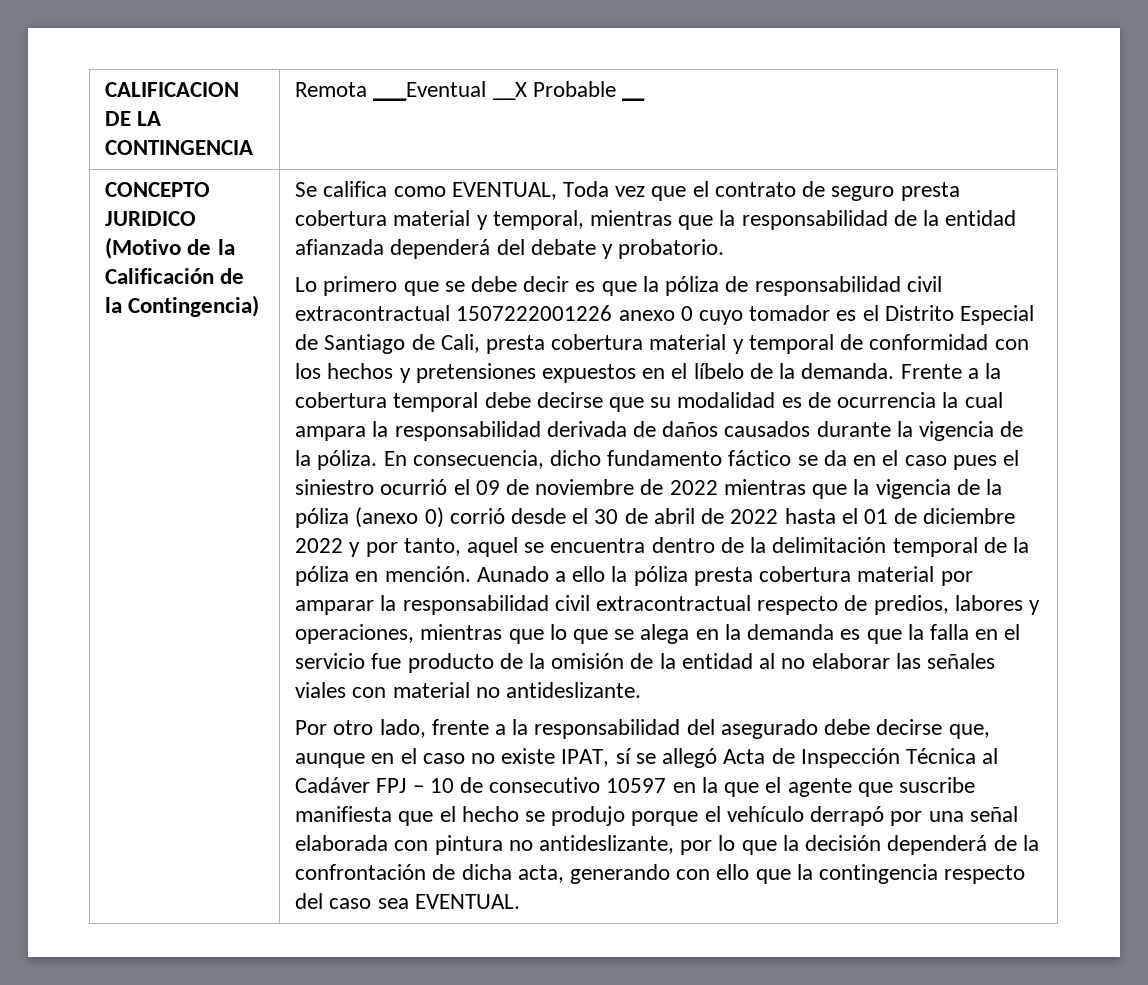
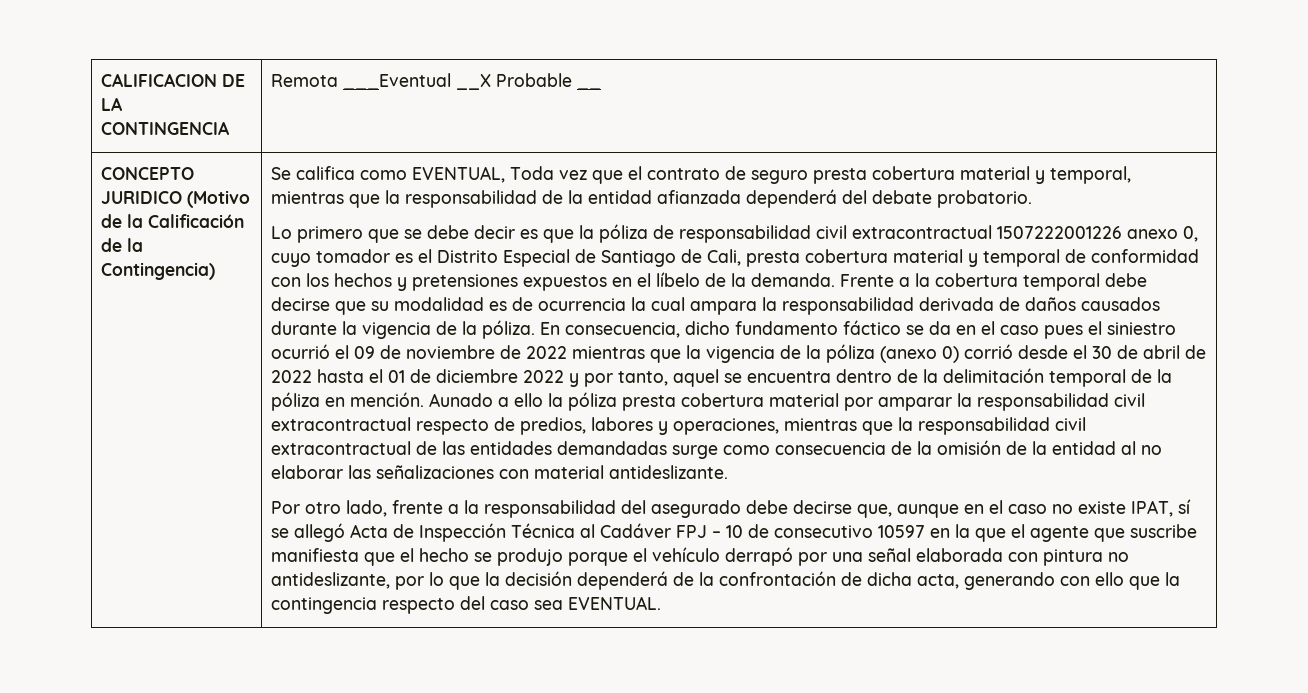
[602,244,614,259] y -> (933, 197) none
[680,306,693,321] 0 -> [1183,226,1199,242] 0,
[549,624,1021,644] [295,653,494,673] lo que se alega en la demanda es que la falla en el servicio fue producto -> [898,417,1087,435] [271,441,887,459] la responsabilidad civil extracontractual de las entidades demandadas surge como consecuencia
[926,653,995,669] [295,682,347,698] señales viales -> [376,465,495,479] señalizaciones
[475,687,500,698] no -> (605, 472) none

